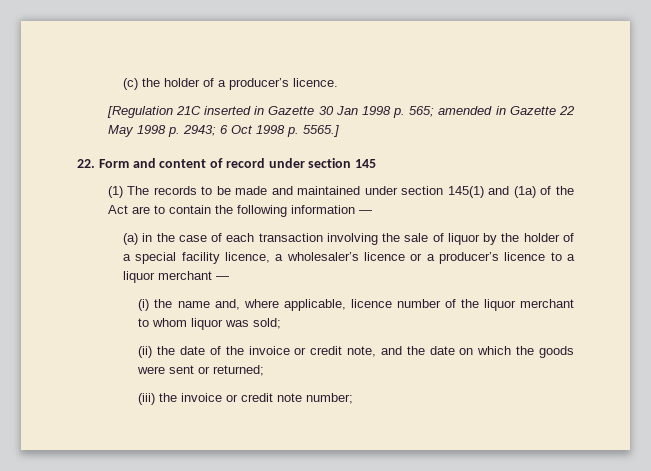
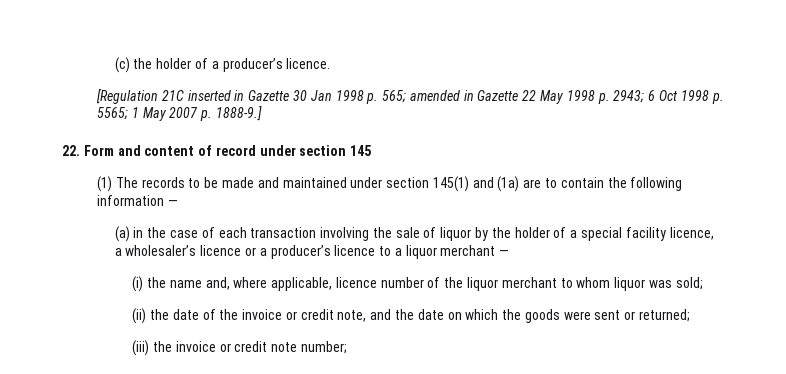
[302,125,339,137] 5565.] -> [97,106,263,121] 5565; 1 May 2007 p. 1888-9.]
[540,186,574,195] [107,205,128,214] of the Act -> (520, 184) none

